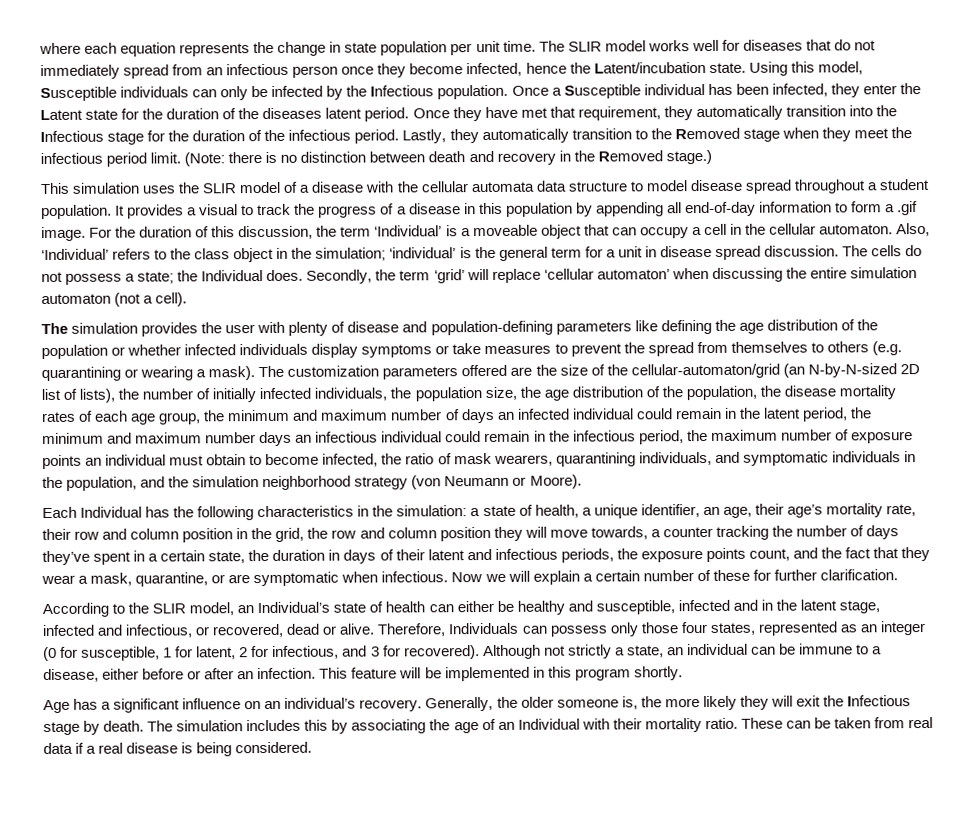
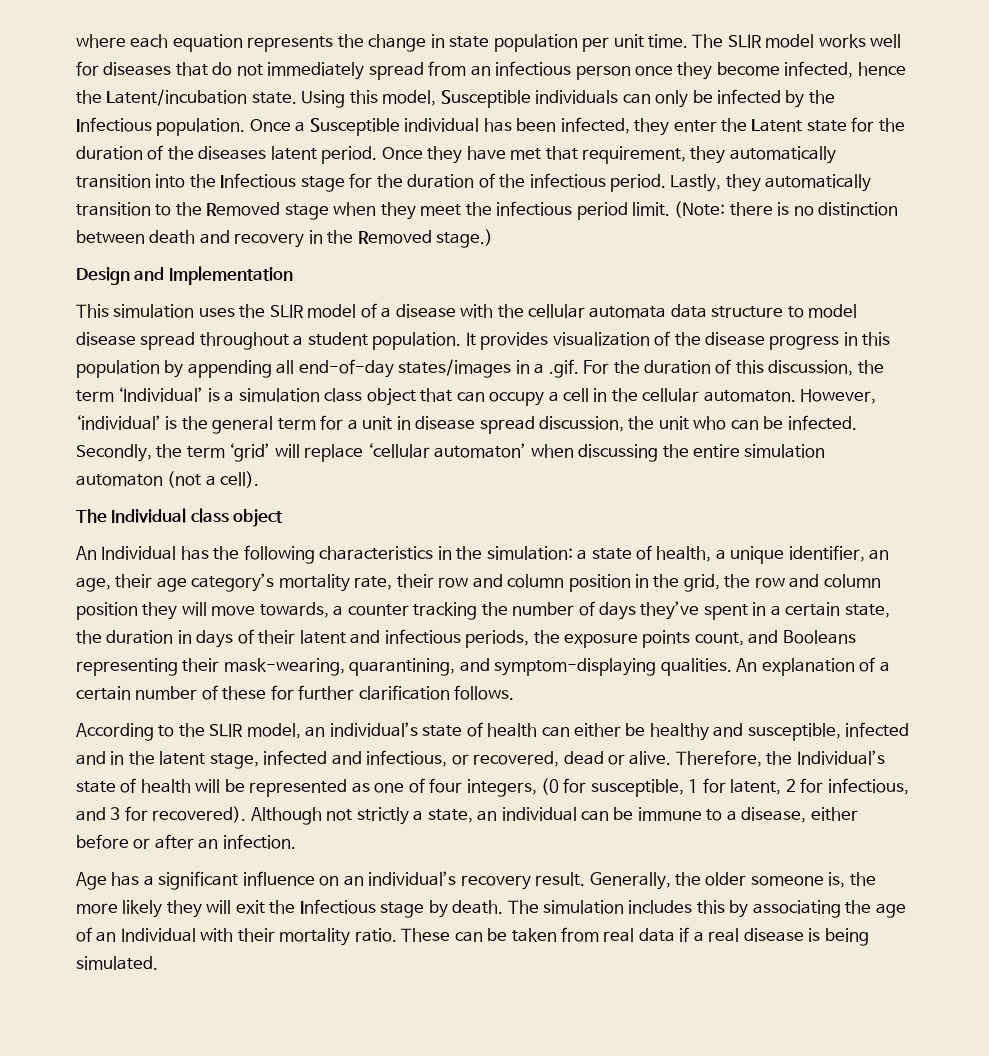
(712, 157) none -> [76,266,293,285] // Design and Implementation
[187,203,461,218] a visual to track the progress of a disease -> [552,331,840,350] visualization of the disease progress
[758,201,919,216] [41,226,86,242] information to form a .gif image. -> [398,359,579,378] states/images in a .gif.
[472,224,538,237] moveable -> [238,388,363,402] simulation class
[896,222,931,237] [41,247,387,263] Also, ‘Individual’ refers to the class object in the simulation; -> [800,389,877,404] However,
[763,245,923,257] [41,269,304,285] discussion. The cells do not possess a state; the Individual does. -> [539,415,857,432] discussion, the unit who can be infected.
[71,319,878,337] [41,341,902,360] [41,363,920,382] [41,385,896,403] [41,407,873,425] [42,429,913,447] [42,451,916,470] [42,474,582,491] [42,506,77,519] simulation provides the user with plenty of disease and population-defining parameters like defining the age distribution of the population or whether infected individuals display symptoms or take measures to prevent the spread from themselves to others (e.g. quarantining or wearing a mask). The customization parameters offered are the size of the cellular-automaton/grid (an N-by-N-sized 2D list of lists), the number of initially infected individuals, the population size, the age distribution of the population, the disease mortality rates of each age group, the minimum and maximum number of days an infected individual could remain in the latent period, the minimum and maximum number days an infectious individual could remain in the infectious period, the maximum number of exposure points an individual must obtain to become infected, the ratio of mask wearers, quarantining individuals, and symptomatic individuals in the population, and the simulation neighborhood strategy (von Neumann or Moore). // Each -> [111,508,284,527] [76,546,97,560] Individual class object // An
[786,504,823,518] age’s -> [156,573,275,592] age category’s
[821,546,931,562] [41,570,580,587] the fact that they wear a mask, quarantine, or are symptomatic when infectious. Now we will explain -> [782,630,856,644] [76,657,876,676] Booleans representing their mask-wearing, quarantining, and symptom-displaying qualities. An explanation of
[819,569,898,581] clarification. -> [358,685,515,700] clarification follows.
[257,601,331,614] Individual’s -> [329,722,418,737] individual’s
[448,621,926,637] Individuals can possess only those four states, represented as an integer -> [766,750,885,765] [76,778,537,797] the Individual’s state of health will be represented as one of four integers,
[319,666,683,682] This feature will be implemented in this program shortly. -> (296, 841) none
[359,699,423,712] recovery. -> [460,872,586,890] recovery result.
[235,741,313,754] considered. -> [76,956,158,970] simulated.

